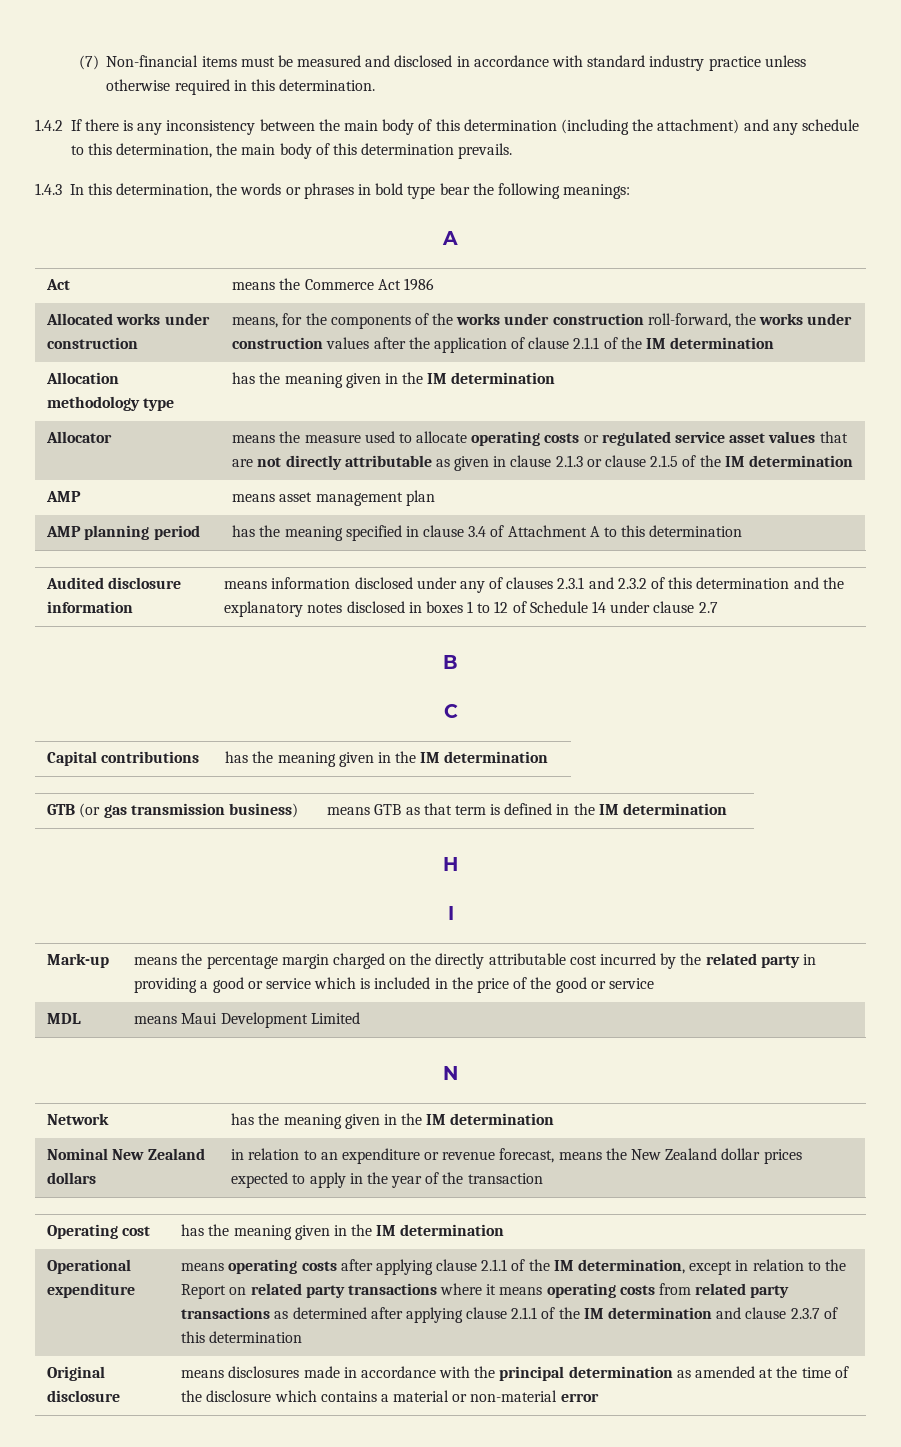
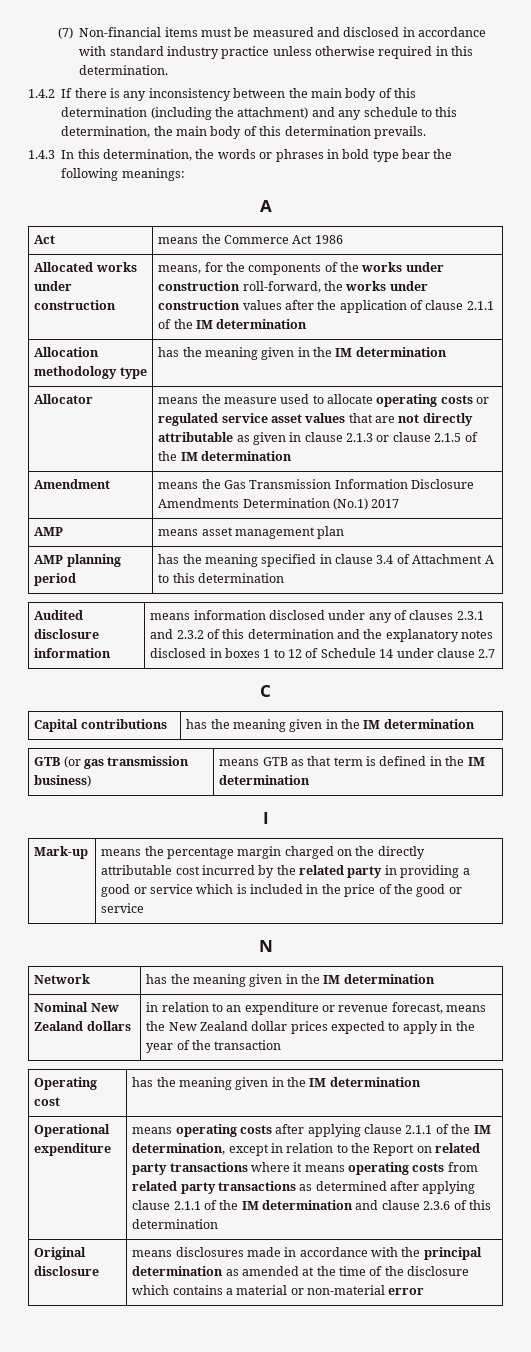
(853, 461) none -> [34,479,111,489] [158,479,475,489] [158,498,400,510] // Amendment | means the Gas Transmission Information Disclosure Amendments Determination (No.1) 2017
[443,655,458,669] // B -> (496, 653) none
[443,857,458,871] // H -> (311, 780) none
[47,1013,82,1024] [134,1012,360,1028] // MDL | means Maui Development Limited -> (145, 908) none
[790,1308,820,1319] 2.3.7 -> [423,1201,451,1210] 2.3.6

